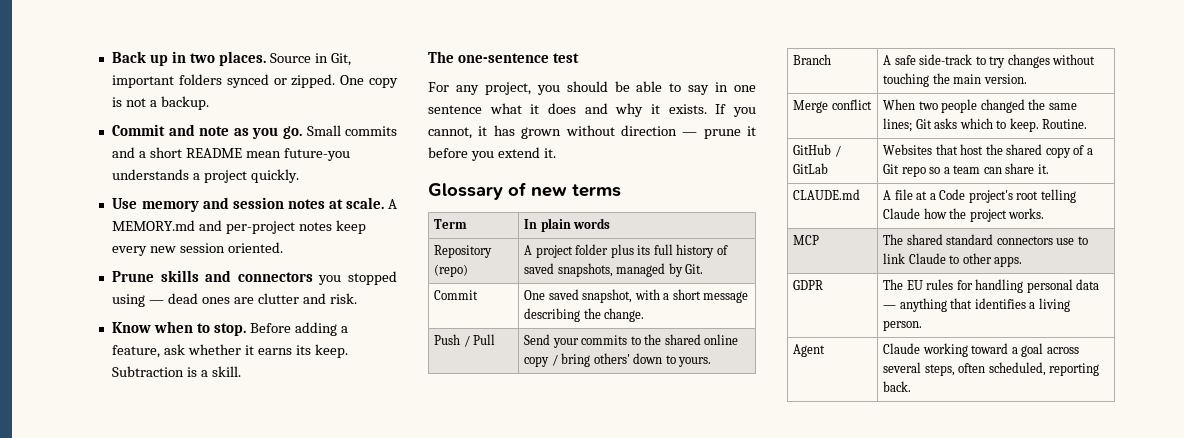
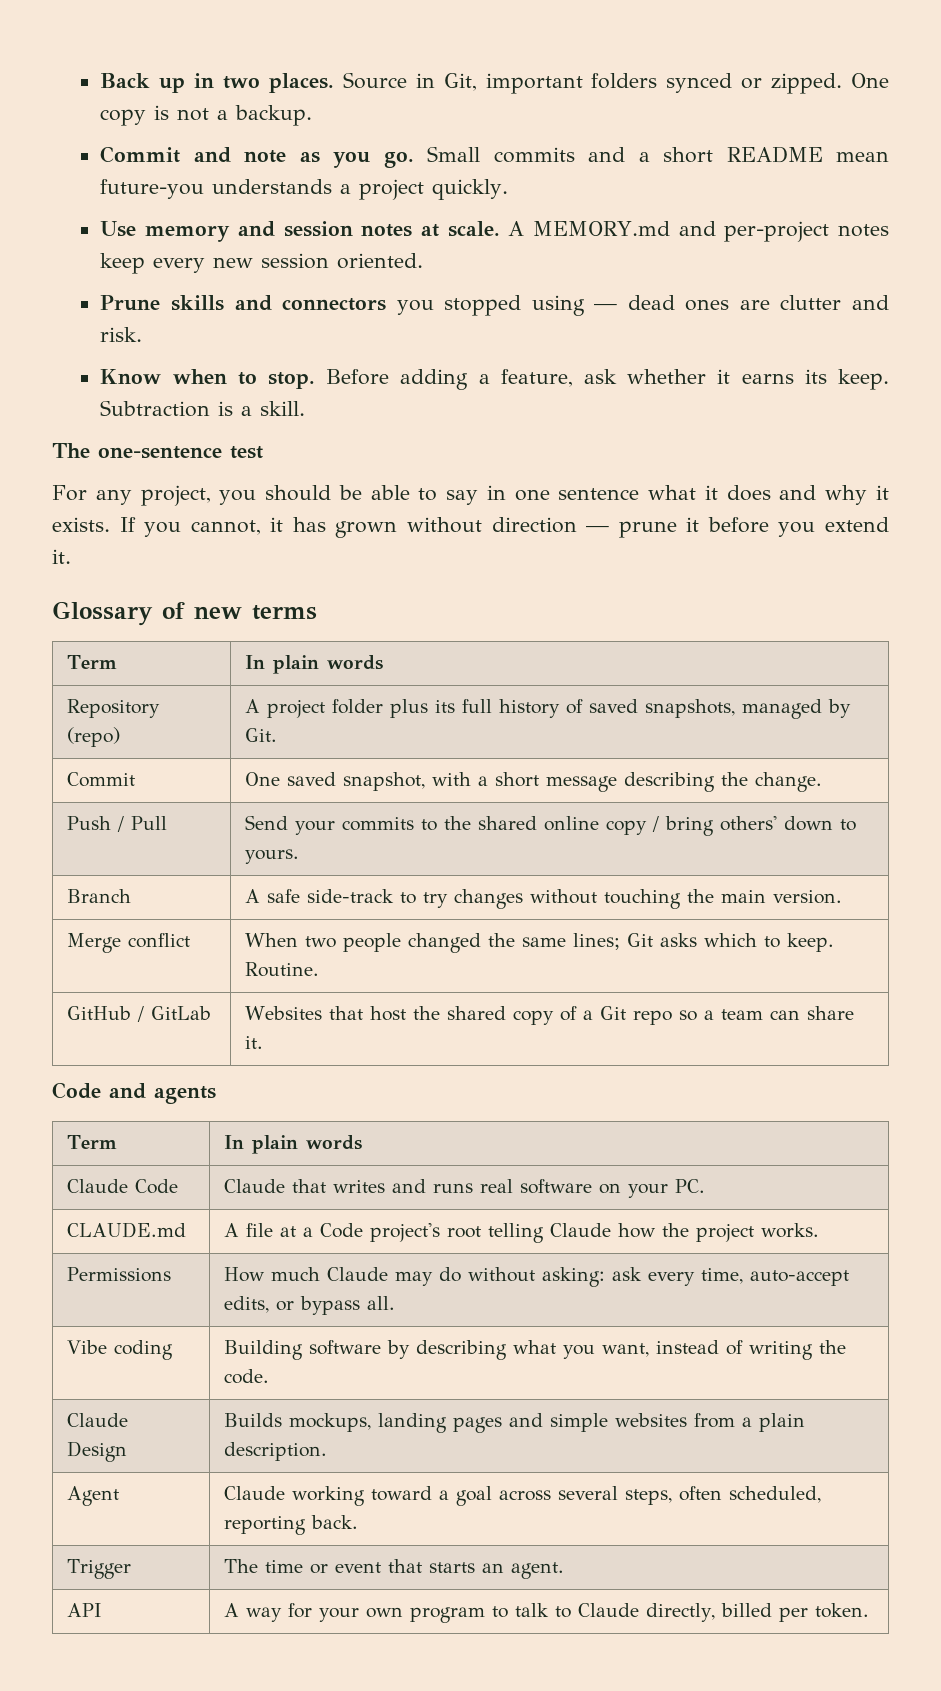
(1049, 169) none -> [52,1082,216,1104] [67,1135,118,1149] [224,1135,363,1154] [67,1179,179,1194] [224,1179,706,1198] // Code and agents // Term | In plain words // Claude Code | Claude that writes and runs real software on your PC.
[793,235,820,245] [883,234,1088,245] [883,253,1023,267] [793,280,824,290] [883,279,1100,293] [883,298,1070,312] [883,320,923,331] MCP | The shared standard connectors use to link Claude to other apps. // GDPR | The EU rules for handling personal data — anything that identifies a living person. -> [67,1267,172,1282] [224,1267,850,1287] [224,1296,396,1315] [67,1340,174,1360] [224,1340,847,1360] [224,1369,270,1384] [67,1413,129,1427] [67,1441,128,1462] [224,1413,806,1433] [224,1442,328,1461] Permissions | How much Claude may do without asking: ask every time, auto-accept edits, or bypass all. // Vibe coding | Building software by describing what you want, instead of writing the code. // Claude Design | Builds mockups, landing pages and simple websites from a plain description.
(912, 386) none -> [67,1559,132,1579] [224,1559,565,1579] [67,1603,102,1617] [224,1603,870,1623] // Trigger | The time or event that starts an agent. // API | A way for your own program to talk to Claude directly, billed per token.

